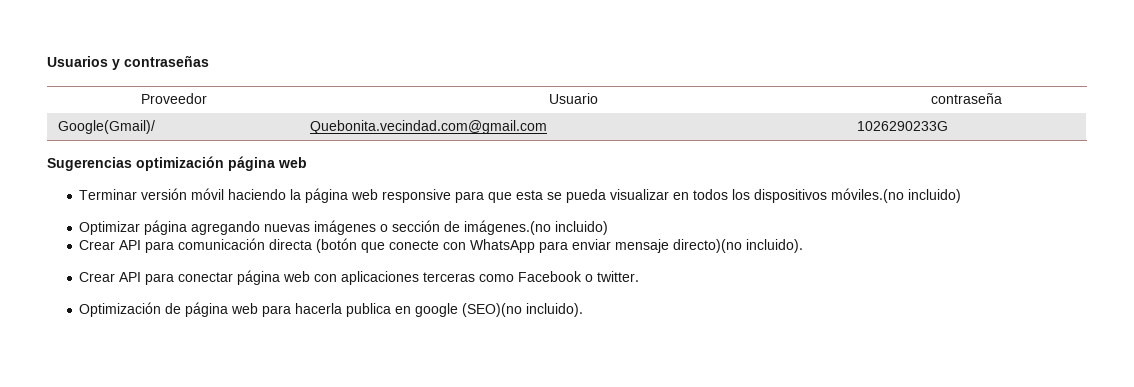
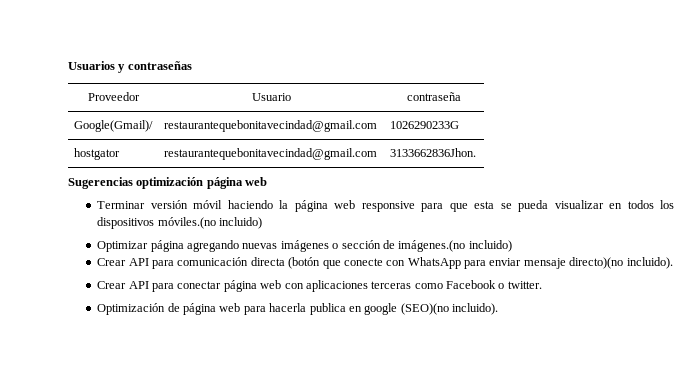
[309,120,547,134] Quebonita.vecindad.com@gmail.com -> [163,120,377,132] restaurantequebonitavecindad@gmail.com
(948, 126) none -> [73,148,120,160] [163,148,377,160] [389,148,476,157] // hostgator | restaurantequebonitavecindad@gmail.com | 3133662836Jhon.

